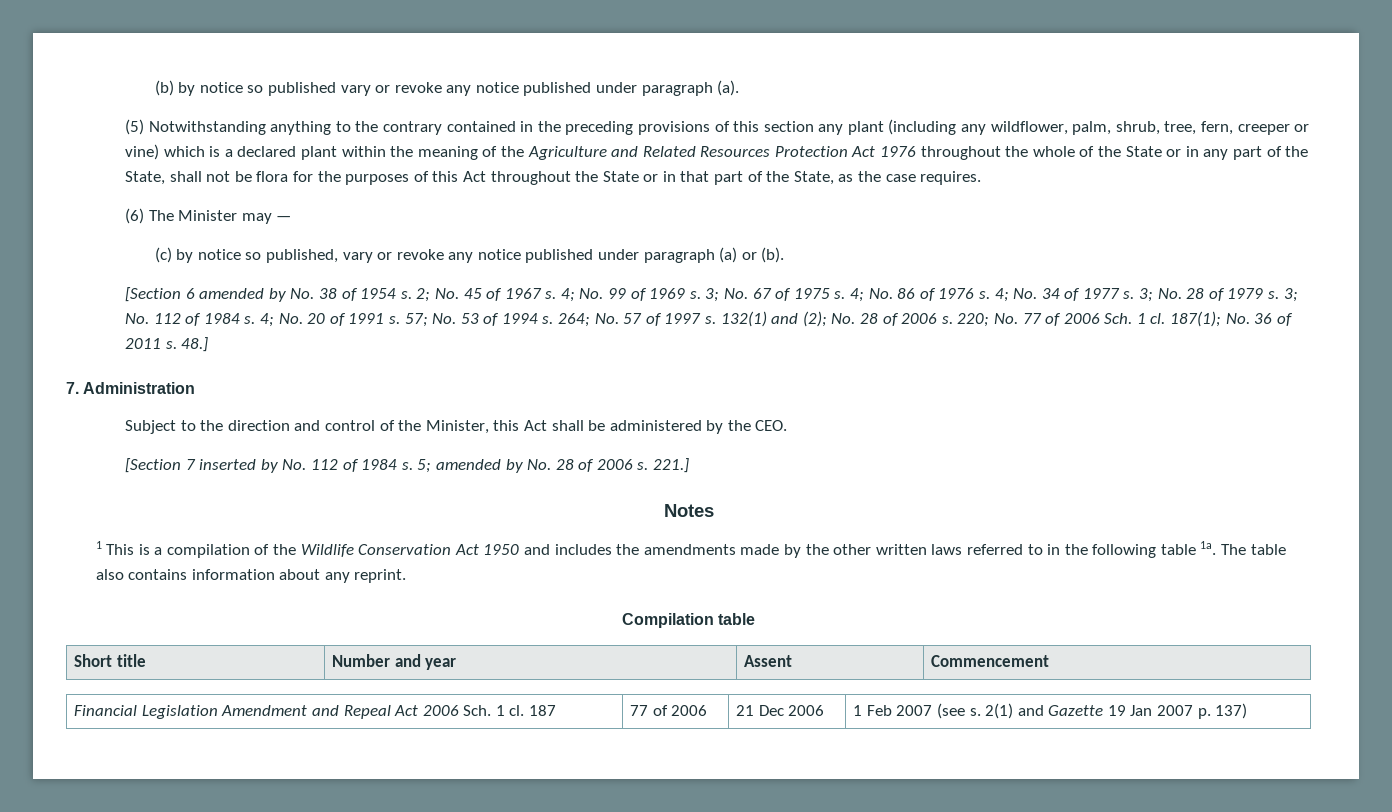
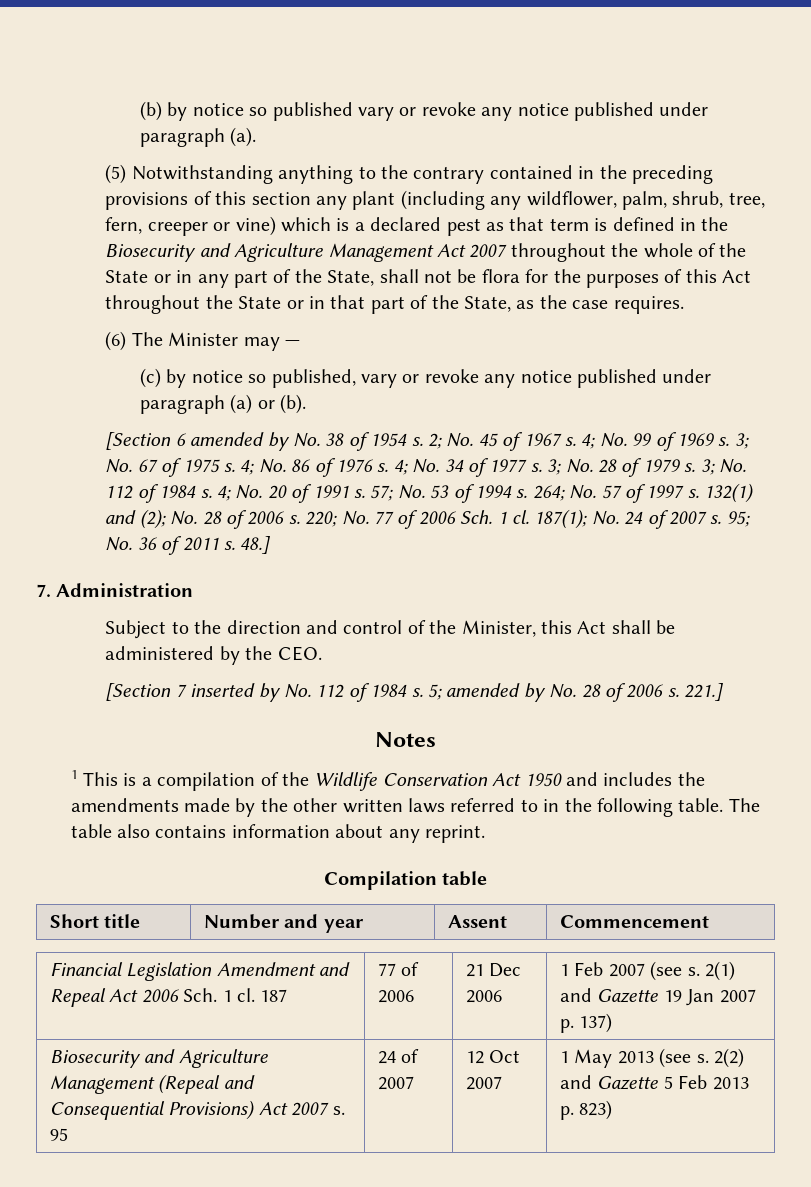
[300,146,917,160] plant within the meaning of the Agriculture and Related Resources Protection Act 1976 -> [446,217,729,236] [105,243,508,262] pest as that term is defined in the Biosecurity and Agriculture Management Act 2007
(1250, 318) none -> [624,510,750,529] [105,537,133,551] 24 of 2007 s. 95; No.
[1160,541,1217,555] table 1a. -> [678,798,724,812] table.
(1248, 711) none -> [49,1049,268,1068] [49,1074,255,1094] [49,1100,345,1120] [49,1128,68,1141] [377,1049,420,1064] [377,1076,414,1090] [465,1050,521,1064] [465,1076,502,1090] [559,1048,744,1068] [559,1075,749,1090] [559,1100,613,1120] // Biosecurity and Agriculture Management (Repeal and Consequential Provisions) Act 2007 s. 95 | 24 of 2007 | 12 Oct 2007 | 1 May 2013 (see s. 2(2) and Gazette 5 Feb 2013 p. 823)

